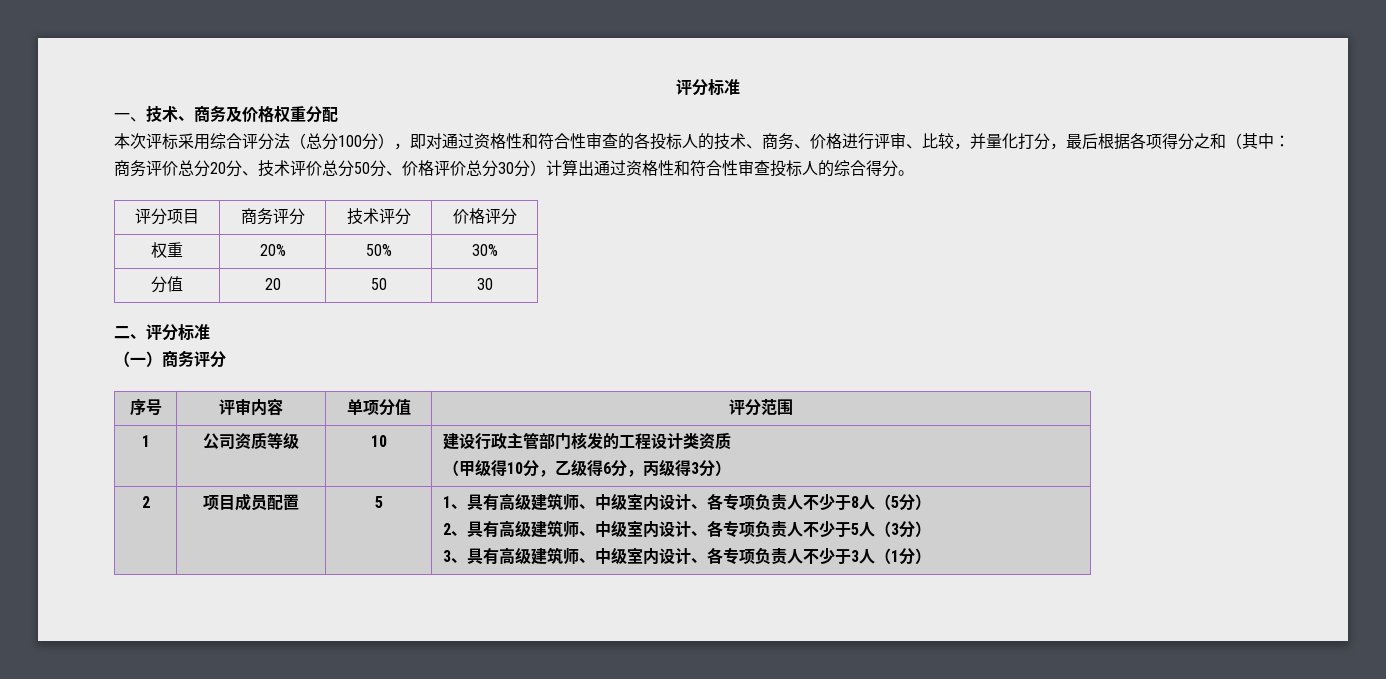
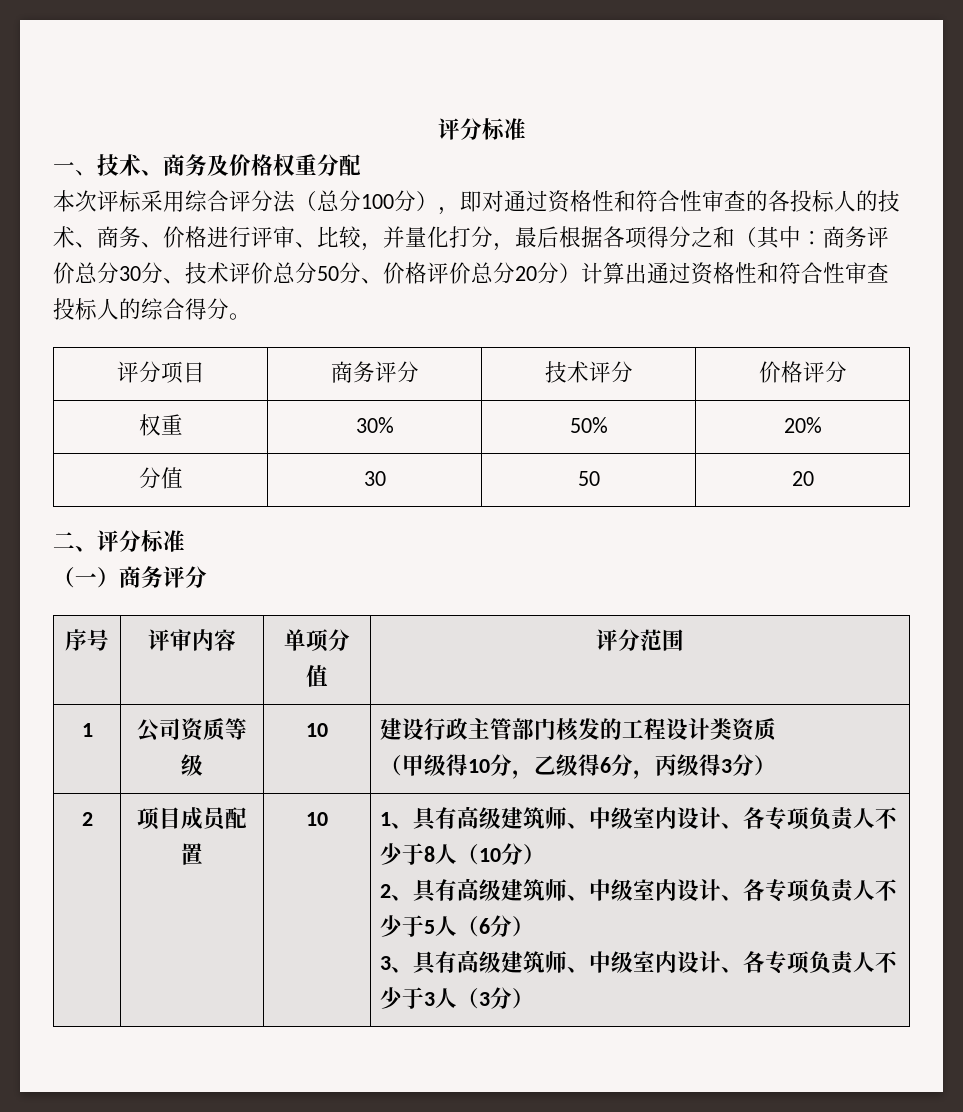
[210,162,226,174] 20 -> [119,266,141,281] 30
[498,162,514,174] 30 -> [515,266,537,281] 20
[259,244,286,256] 20% -> [355,417,394,433] 30%
[471,244,498,256] [151,276,183,293] [264,278,281,290] 30% // 分值 | 20 -> [783,417,822,433] [138,467,183,489] [363,471,386,486] 20% // 分值 | 30
[476,278,493,290] 30 -> [791,471,814,486] 20
[374,496,383,508] 5 -> [306,812,328,826] 10
[891,496,900,508] 5 -> [479,848,502,862] 10
[891,523,900,535] 3 -> [479,918,491,934] 6
[891,550,900,562] 1 -> [479,992,491,1006] 3

